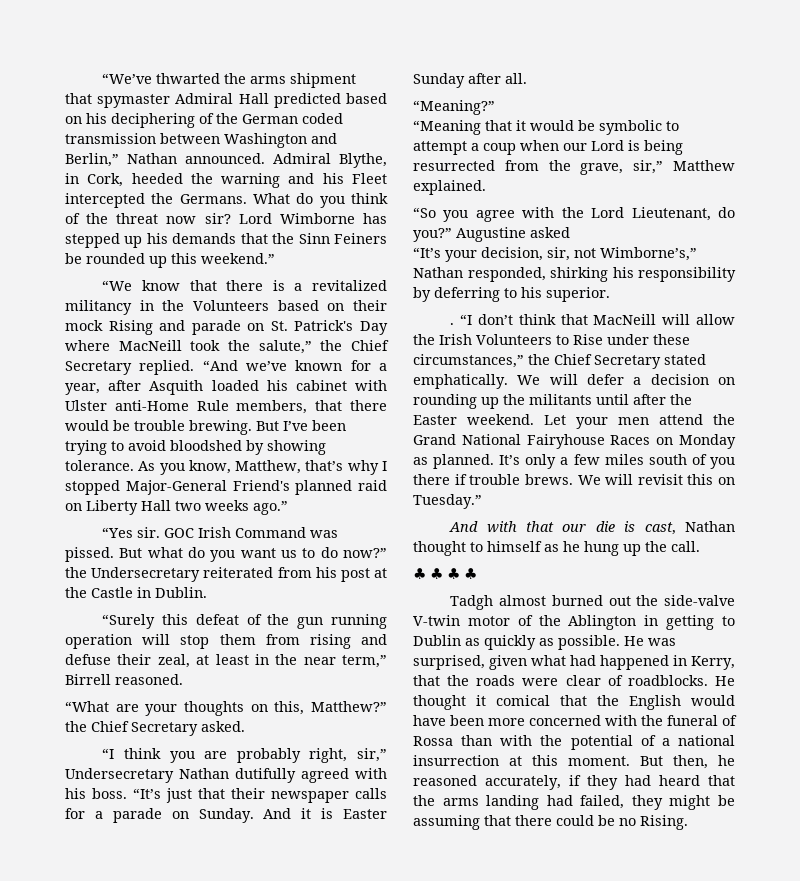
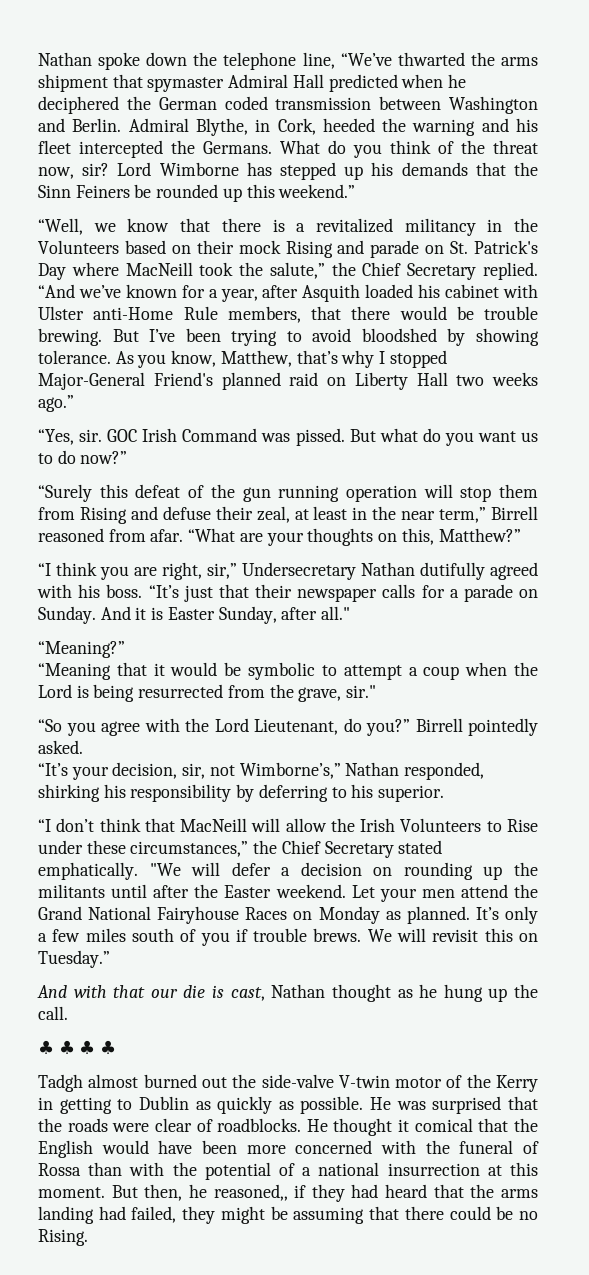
(102, 78) none -> [38,52,335,70] Nathan spoke down the telephone line,
[345,93,387,104] [65,113,214,128] based on his deciphering of -> [401,74,467,88] [38,96,119,114] when he deciphered
[65,153,265,167] Berlin,” Nathan announced. -> [72,118,122,132] Berlin.
[352,173,387,184] Fleet -> [38,140,71,154] fleet
[166,216,197,224] now -> [38,167,74,179] now,
[102,280,133,291] “We -> [38,218,116,235] “Well, we
[102,527,134,538] “Yes -> [38,429,74,445] “Yes,
[65,567,387,582] [65,587,207,598] the Undersecretary reiterated from his post at the Castle in Dublin. -> (128, 457) none
[309,634,351,649] rising -> [79,507,127,524] Rising
[115,674,183,685] reasoned. // -> [38,528,184,542] reasoned from afar.
[65,721,245,736] the Chief Secretary asked. -> (521, 535) none
[236,748,301,763] probably -> (157, 571) none
[413,73,527,88] Sunday after all. -> [218,606,351,624] Sunday, after all."
[563,143,587,151] our -> [514,662,538,676] the
[633,160,735,174] [413,180,486,195] sir,” Matthew explained. -> [346,685,377,698] sir."
[456,227,570,242] Augustine asked -> [415,718,538,736] [38,740,83,754] Birrell pointedly asked.
[450,323,455,325] . -> (445, 793) none
[517,375,541,385] We -> [149,863,181,876] "We
[413,474,450,485] there -> (230, 939) none
[470,541,542,552] to himself -> (391, 993) none
[568,615,637,630] Ablington -> [496,1075,538,1092] Kerry
[413,655,735,670] surprised, given what had happened in Kerry, -> [432,1096,502,1114] surprised
[413,775,561,790] reasoned accurately, -> [213,1184,288,1201] reasoned,,

